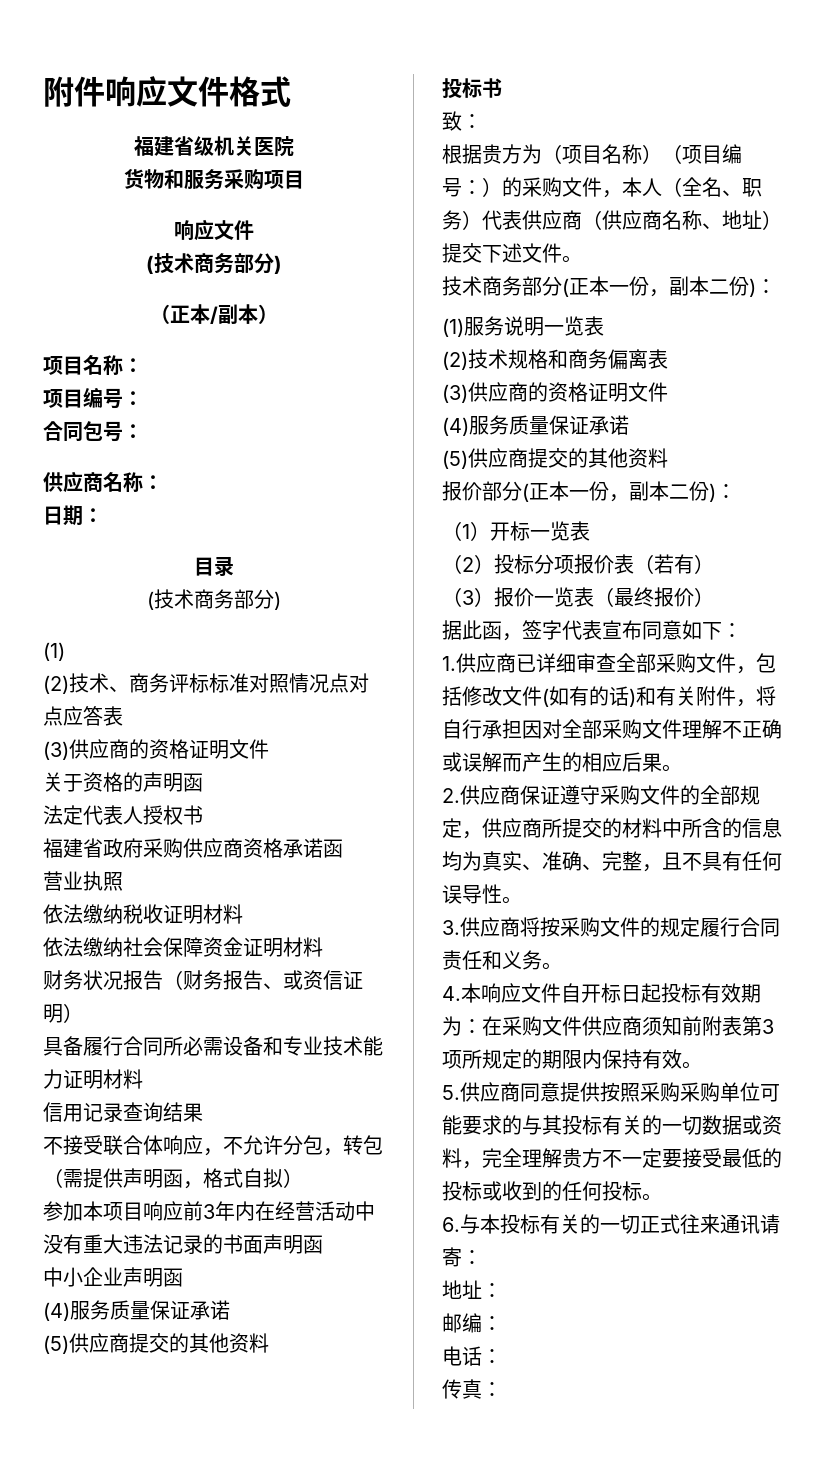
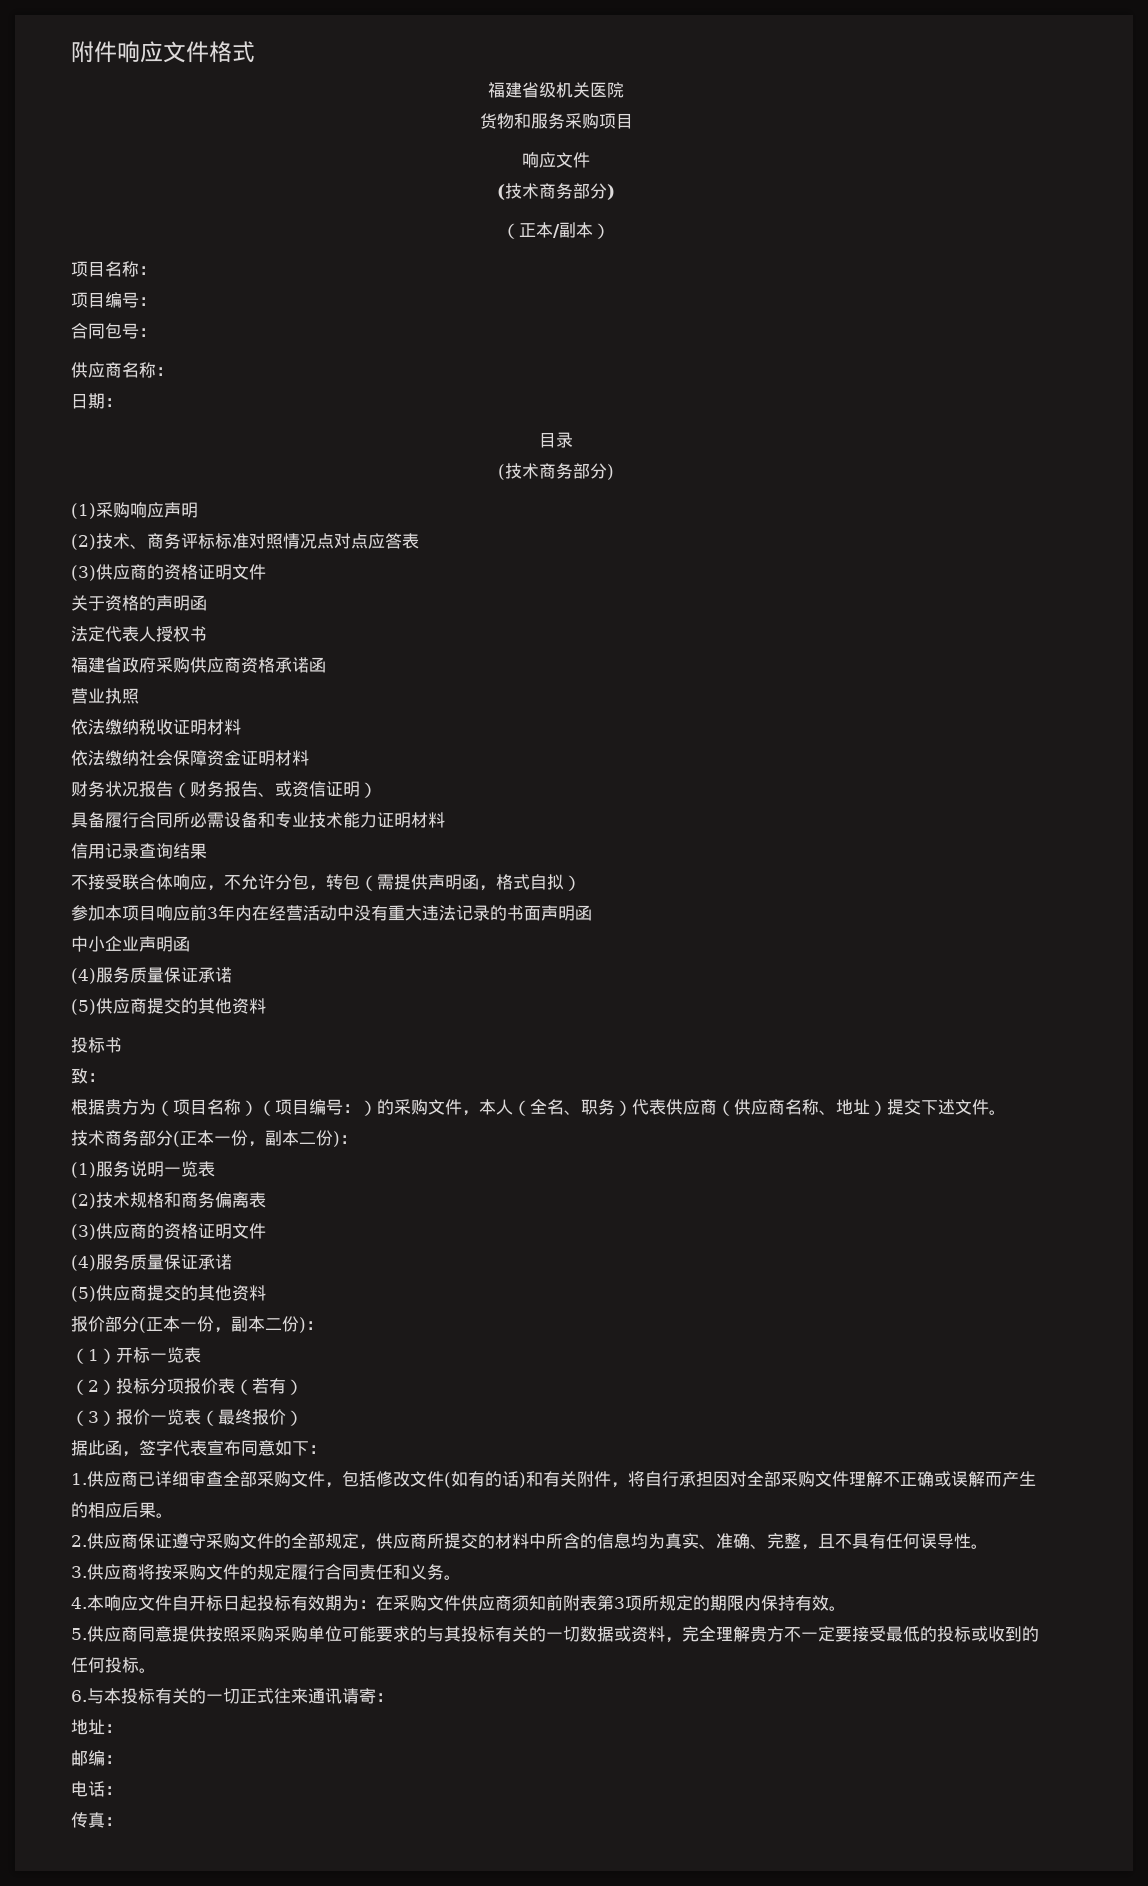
(65, 651) none -> [96,502,198,518] 采购响应声明

